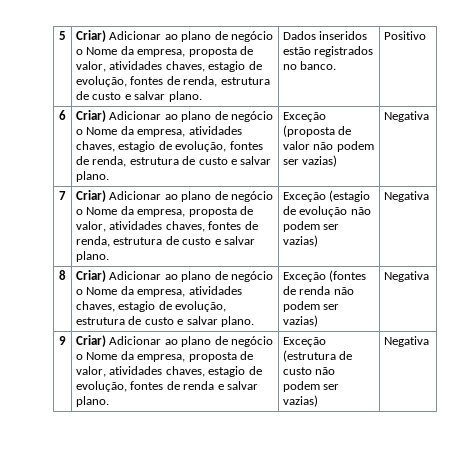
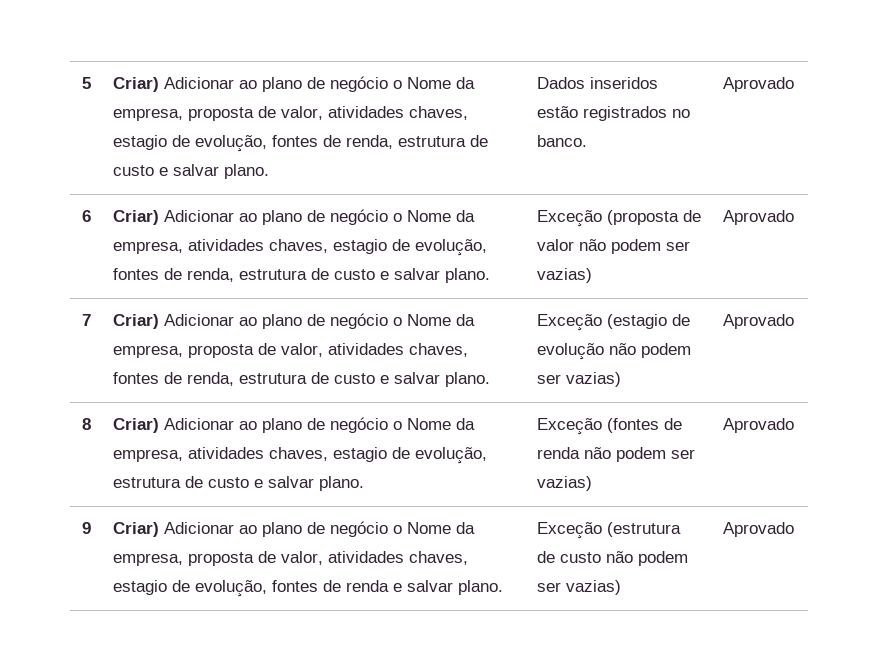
[384,31,427,40] Positivo -> [723,77,795,92] Aprovado
[384,111,430,122] Negativa -> [723,210,795,225] Aprovado
[384,191,430,202] Negativa -> [723,314,795,329] Aprovado
[384,271,430,282] Negativa -> [723,418,795,433] Aprovado
[384,336,430,347] Negativa -> [723,522,795,537] Aprovado

